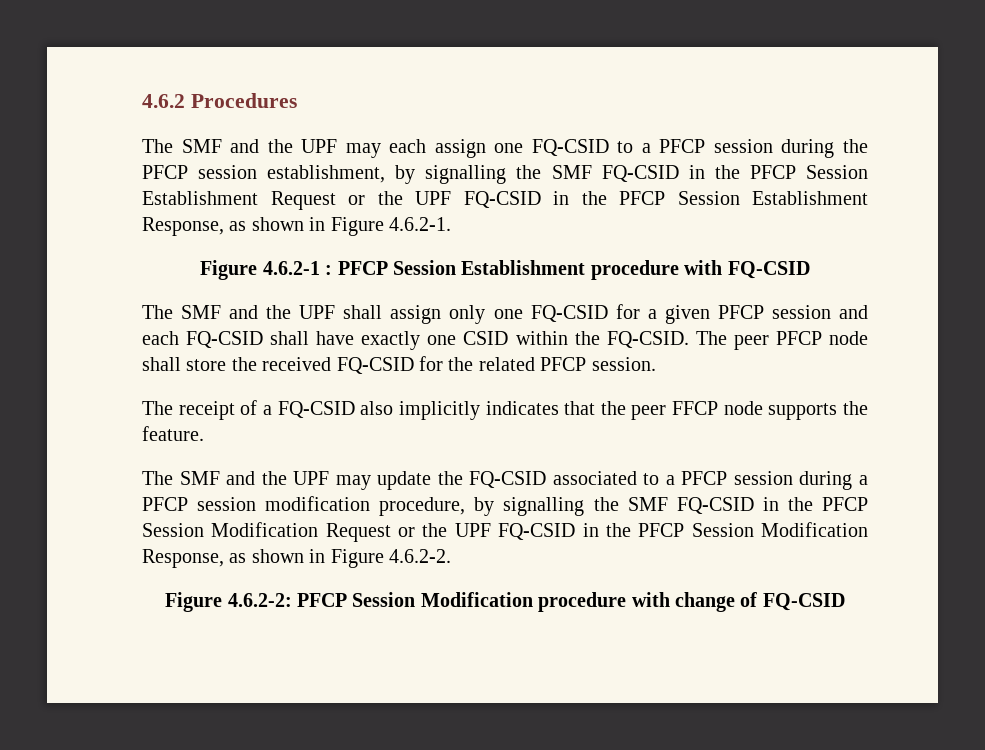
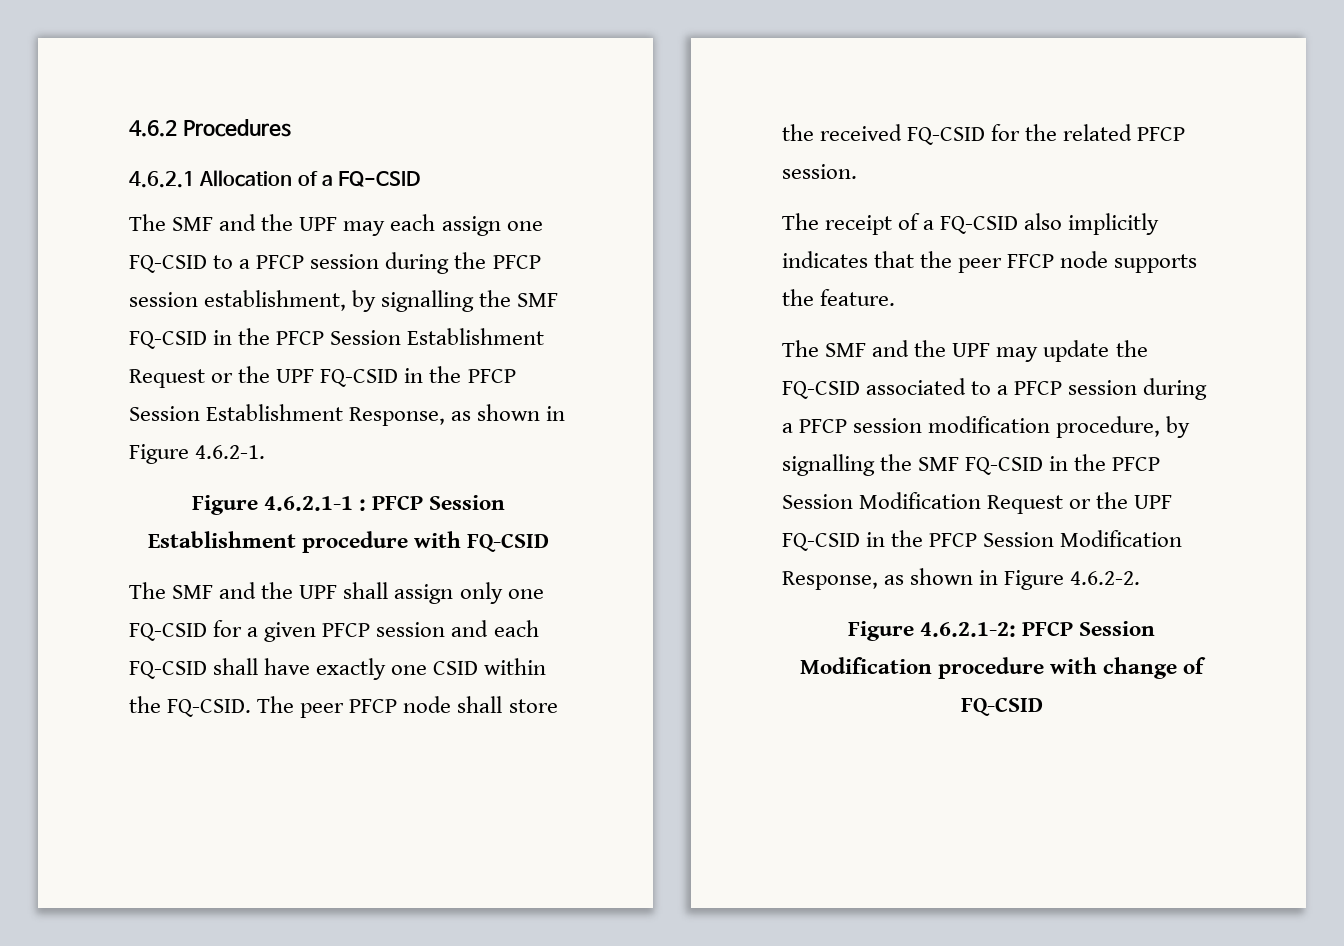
(297, 100) none -> [129,170,421,188] // 4.6.2.1 Allocation of a FQ-CSID
[262,261,320,275] 4.6.2-1 -> [263,496,353,511] 4.6.2.1-1
[227,593,292,607] 4.6.2-2: -> [919,622,1016,637] 4.6.2.1-2:

